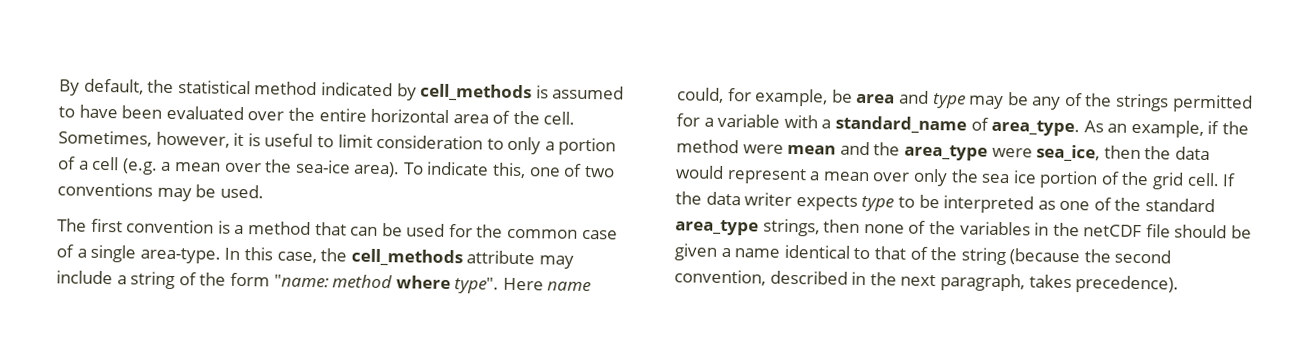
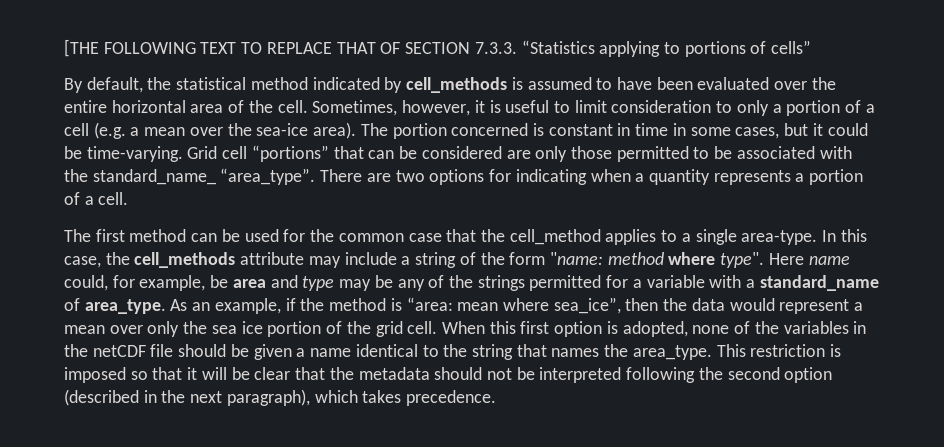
(59, 87) none -> [64,39,812,57] [THE FOLLOWING TEXT TO REPLACE THAT OF SECTION 7.3.3. “Statistics applying to portions of cells” //
[402,161,615,179] [57,182,264,202] [57,218,347,236] To indicate this, one of two conventions may be used. // The first convention is a method that -> [360,123,868,139] [64,145,852,162] [64,168,864,185] [64,192,129,205] [64,229,187,242] The portion concerned is constant in time in some cases, but it could be time-varying. Grid cell “portions” that can be considered are only those permitted to be associated with the standard_name_ “area_type”. There are two options for indicating when a quantity represents a portion of a cell. // The first method
[56,244,74,258] of -> [446,229,678,245] that the cell_method applies to
[742,141,1101,162] were mean and the area_type were sea_ice, -> [390,297,621,314] is “area: mean where sea_ice”,
[1222,173,1237,187] [675,191,1216,214] [675,218,861,237] If the data writer expects type to be interpreted as one of the standard area_type strings, then -> [441,321,688,337] When this first option is adopted,
[873,246,1172,266] [674,269,1180,294] that of the string (because the second convention, described in the next paragraph, takes precedence). -> [443,344,842,360] [64,367,833,383] [64,389,497,406] the string that names the area_type. This restriction is imposed so that it will be clear that the metadata should not be interpreted following the second option (described in the next paragraph), which takes precedence.

